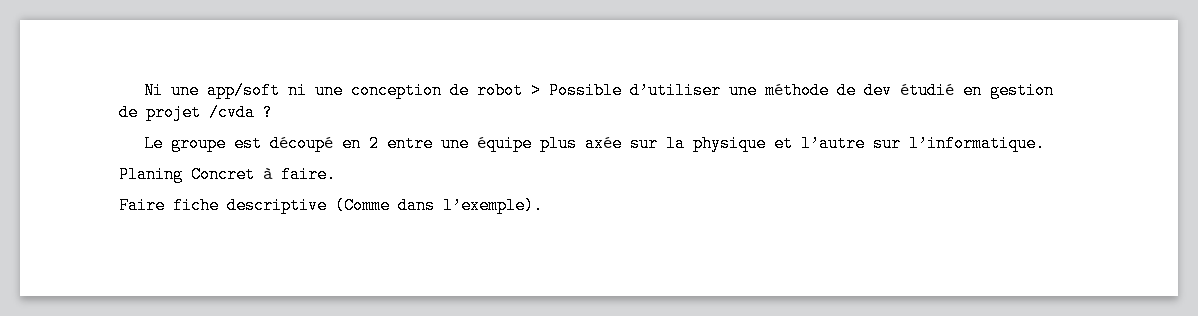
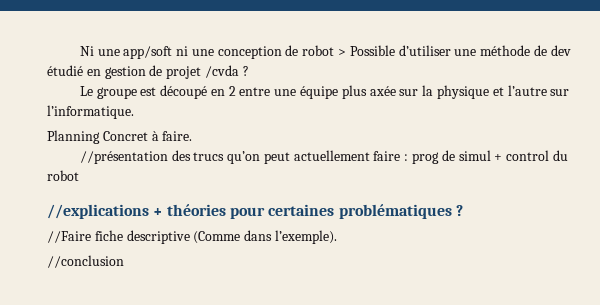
[119,166,183,183] Planing -> [47,130,100,144] Planning
[119,197,165,214] Faire -> [79,150,568,164] [47,170,79,181] [47,204,463,219] [47,231,91,243] //présentation des trucs qu’on peut actuellement faire : prog de simul + control du robot // //explications + théories pour certaines problématiques ? // //Faire
(543, 205) none -> [47,255,124,268] // //conclusion

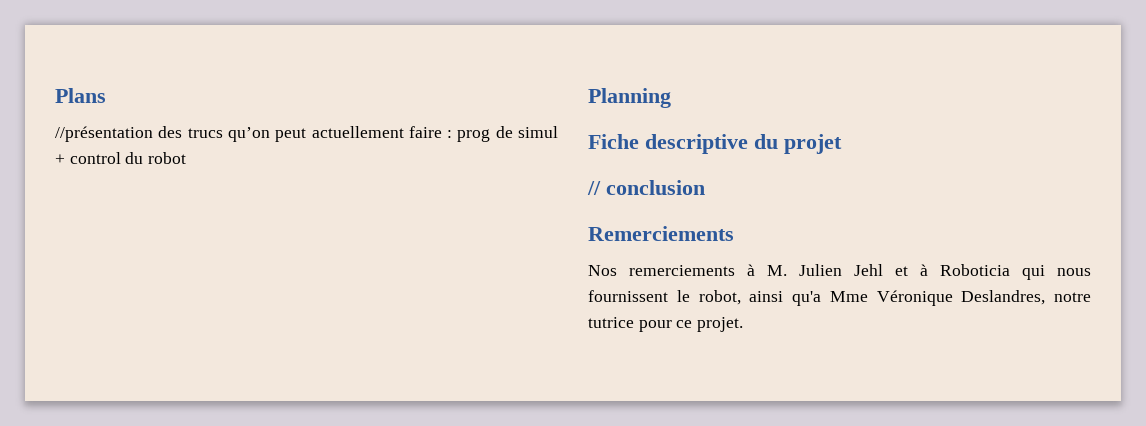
[79,45,571,59] [47,65,249,79] [79,85,570,99] [47,105,134,119] [47,130,193,144] Ni une app/soft ni une conception de robot > Possible d’utiliser une méthode de dev étudié en gestion de projet /cvda ? // Le groupe est découpé en 2 entre une équipe plus axée sur la physique et l’autre sur l’informatique. // Planning Concret à faire. -> [55,88,106,103] Plans
[47,204,463,219] [47,230,337,244] [47,255,124,268] //explications + théories pour certaines problématiques ? // //Faire fiche descriptive (Comme dans l’exemple). // //conclusion -> [588,88,671,108] [588,134,842,154] [587,180,705,195] [588,226,734,241] [588,264,1091,280] [588,290,1091,306] [588,317,744,332] Planning // Fiche descriptive du projet // // conclusion // Remerciements // Nos remerciements à M. Julien Jehl et à Roboticia qui nous fournissent le robot, ainsi qu'a Mme Véronique Deslandres, notre tutrice pour ce projet.

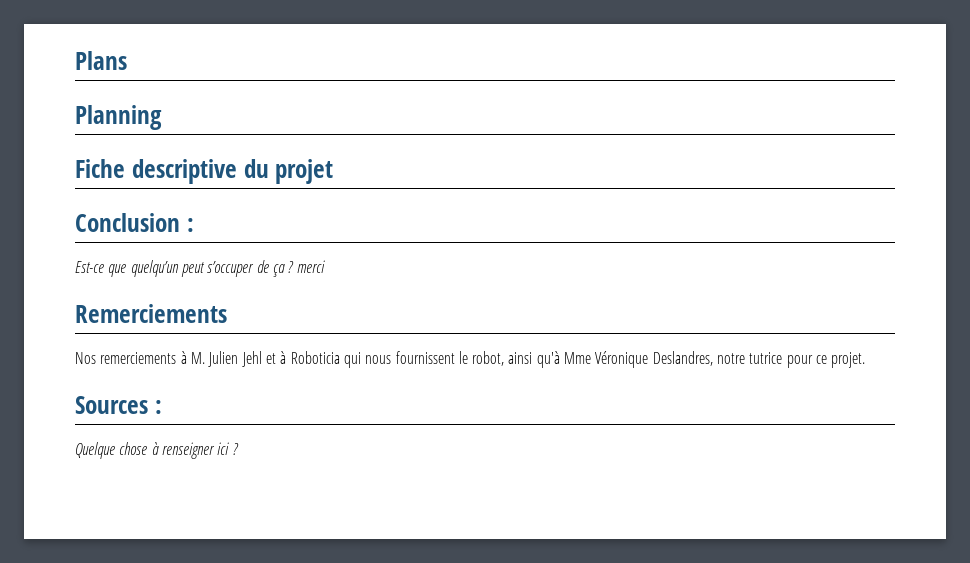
[55,126,558,142] [55,152,187,164] // //présentation des trucs qu’on peut actuellement faire : prog de simul + control du robot -> (127, 60) none
[587,180,705,195] // conclusion -> [75,213,194,232] [75,260,325,277] Conclusion : // Est-ce que quelqu’un peut s’occuper de ça ? merci
[792,291,821,306] qu'a -> [536,351,560,368] qu'à
(744, 324) none -> [75,396,162,414] [75,442,239,459] // Sources : // Quelque chose à renseigner ici ?

